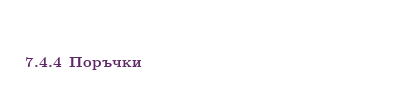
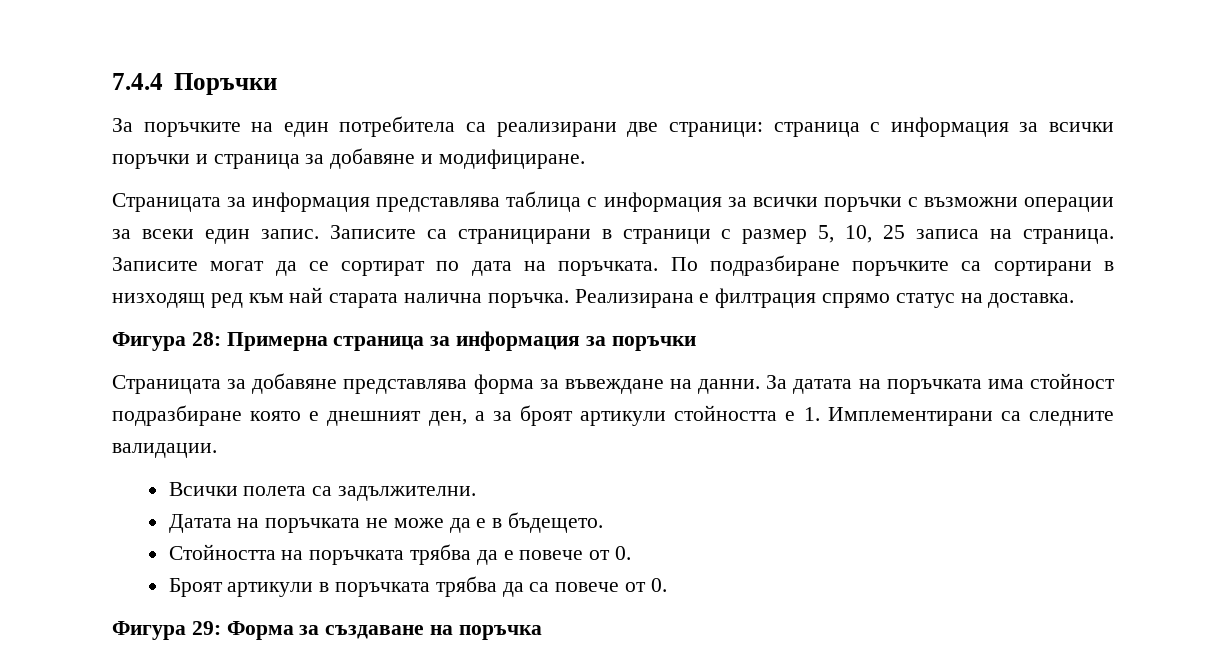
(142, 63) none -> [112,116,1115,137] [112,148,585,169] [112,191,1114,212] [112,225,1114,244] [112,255,1115,276] [112,287,1075,308] [112,331,696,351] [112,373,1115,394] [112,405,1114,426] [112,443,217,458] [168,482,477,501] [168,512,604,533] [168,544,632,565] [168,576,667,597] [112,621,542,640] // За поръчките на един потребитела са реализирани две страници: страница с информация за всички поръчки и страница за добавяне и модифициране. // Страницата за информация представлява таблица с информация за всички поръчки с възможни операции за всеки един запис. Записите са страницирани в страници с размер 5, 10, 25 записа на страница. Записите могат да се сортират по дата на поръчката. По подразбиране поръчките са сортирани в низходящ ред към най старата налична поръчка. Реализирана е филтрация спрямо статус на доставка. // Фигура 28: Примерна страница за информация за поръчки // Страницата за добавяне представлява форма за въвеждане на данни. За датата на поръчката има стойност подразбиране която е днешният ден, а за броят артикули стойността е 1. Имплементирани са следните валидации. // Всички полета са задължителни. // Датата на поръчката не може да е в бъдещето. // Стойността на поръчката трябва да е повече от 0. // Броят артикули в поръчката трябва да са повече от 0. // Фигура 29: Форма за създаване на поръчка

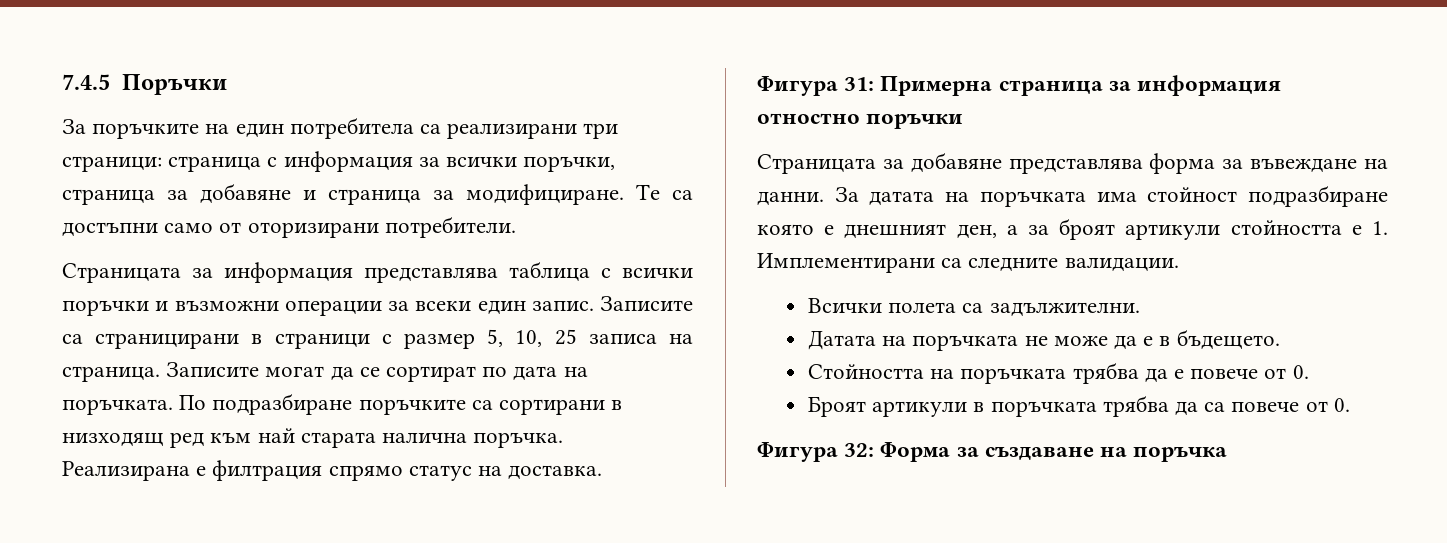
[112,73,163,90] 7.4.4 -> [62,74,110,90] 7.4.5
[627,122,659,137] две -> [583,123,619,139] три
[112,154,208,169] поръчки и -> [523,156,616,172] поръчки,
(434, 159) none -> [328,189,454,205] страница за
(585, 159) none -> [636,184,693,200] [62,216,516,238] Те са достъпни само от оторизирани потребители.
[603,192,918,212] информация за всички поръчки с -> [622,268,693,278] [62,300,169,316] всички поръчки и
[191,332,221,346] 28: -> [844,77,875,91] 31:
[585,336,606,346] за -> [757,113,860,124] отностно
[191,621,221,635] 29: -> [844,443,875,457] 32:

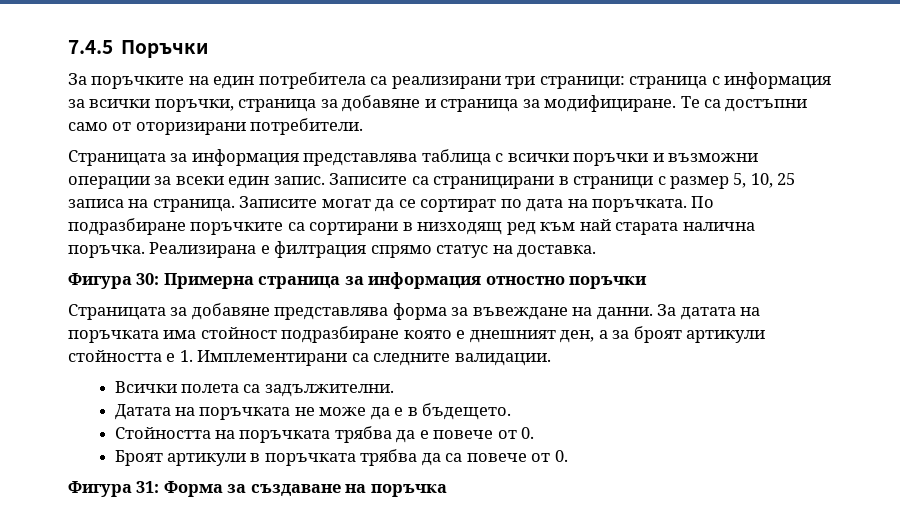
[844,77,875,91] 31: -> [136,273,160,285] 30:
[844,443,875,457] 32: -> [136,481,160,493] 31:

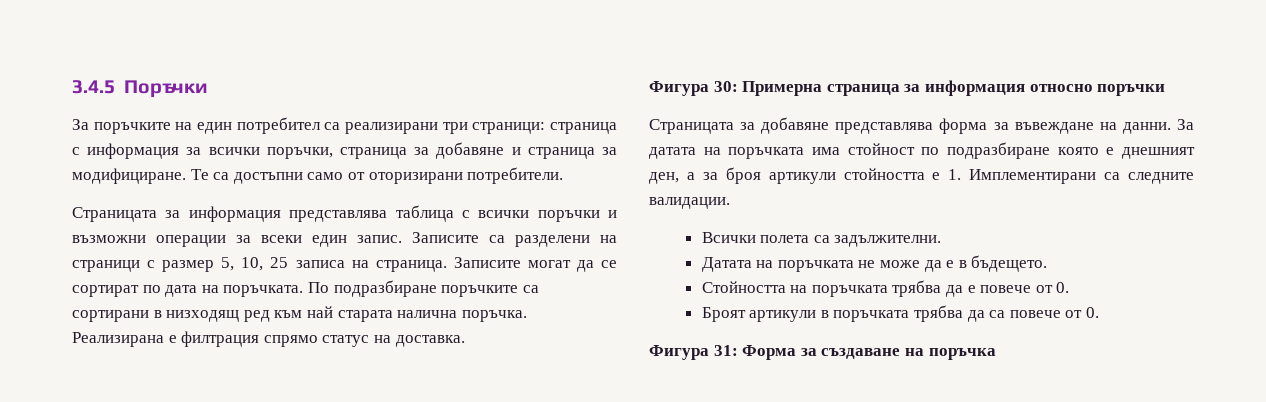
[68,40,113,54] 7.4.5 -> [72,80,115,94] 3.4.5
[258,72,366,89] потребитела -> [236,117,321,134] потребител
[433,176,569,189] страницирани в -> [515,235,617,247] разделени на
[485,276,565,285] отностно -> [1029,84,1093,92] относно
(277, 333) none -> [921,147,940,155] по
[633,326,682,343] броят -> [725,167,761,184] броя

